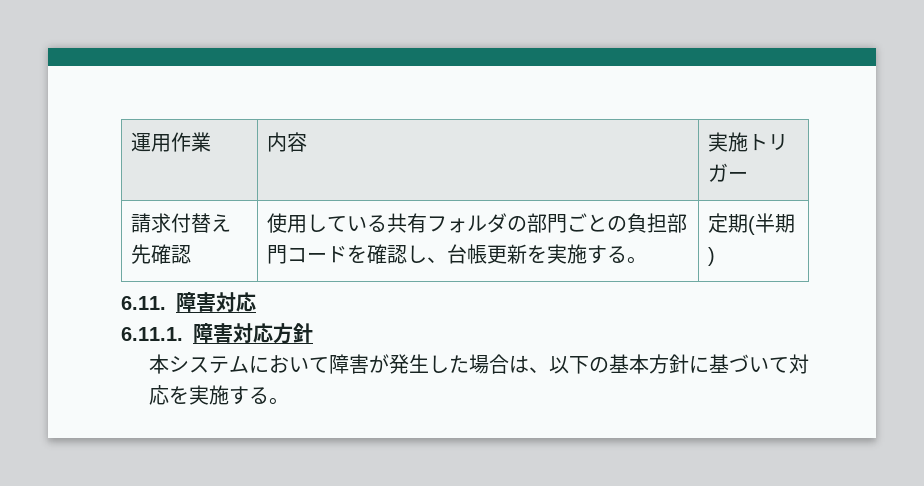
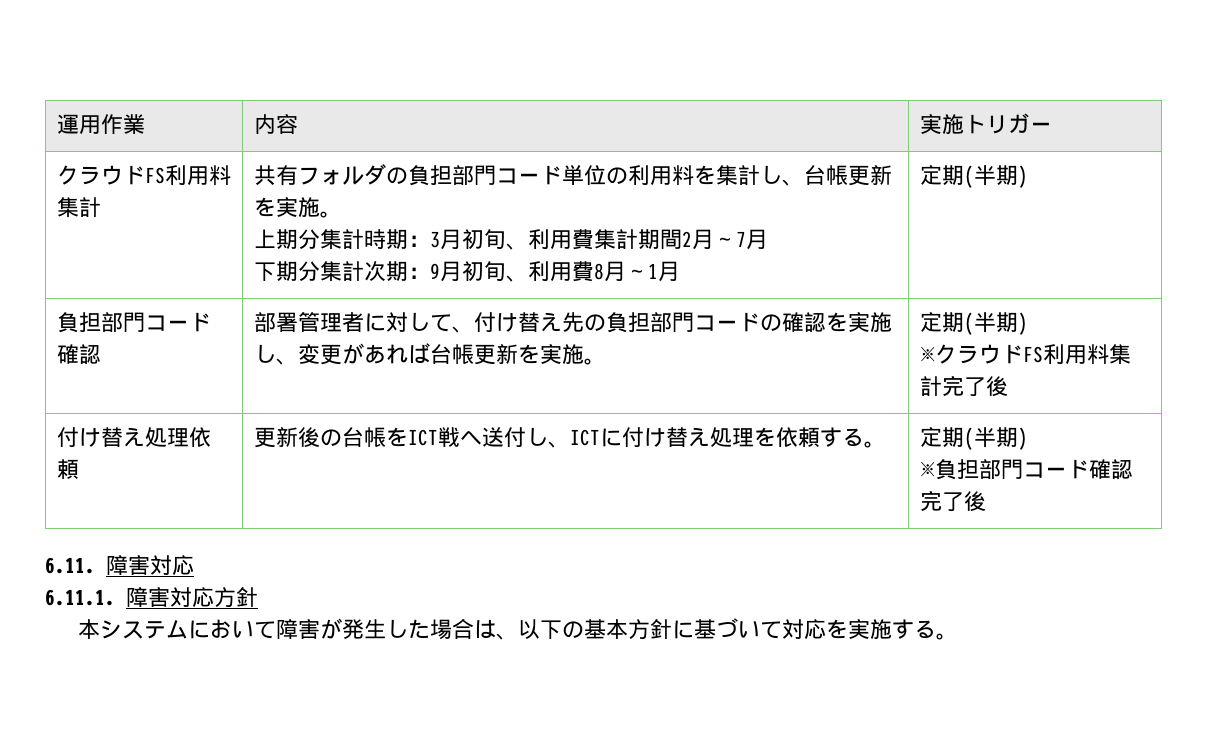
[131,213,232,233] [131,244,192,264] [267,213,388,233] 請求付替え先確認 | 使用している -> [56,165,231,186] [56,197,101,218] クラウドFS利用料集計 |
[527,213,688,233] [267,244,408,264] 部門ごとの負担部門コードを確認 -> [407,165,760,186] 負担部門コード単位の利用料を集計
(588, 254) none -> [319,211,342,218] [253,229,768,250] [253,261,680,282] [919,165,1028,188] [56,312,211,333] [56,344,101,364] [253,312,892,333] [253,343,606,365] [919,312,1028,335] [919,344,1131,365] [919,375,1008,397] [56,427,211,447] [56,459,79,479] [253,427,820,448] 。 // 上期分集計時期：3月初旬、利用費集計期間2月～7月 // 下期分集計次期：9月初旬、利用費8月～1月 | 定期(半期) // 負担部門コード確認 | 部署管理者に対して、付け替え先の負担部門コードの確認を実施し、変更があれば台帳更新を実施。 | 定期(半期) // ※クラウドFS利用料集計完了後 // 付け替え処理依頼 | 更新後の台帳をICT戦へ送付し、ICTに付け替え処理を依頼
(716, 256) none -> [919,459,1133,480] [919,490,986,512] // ※負担部門コード確認完了後

